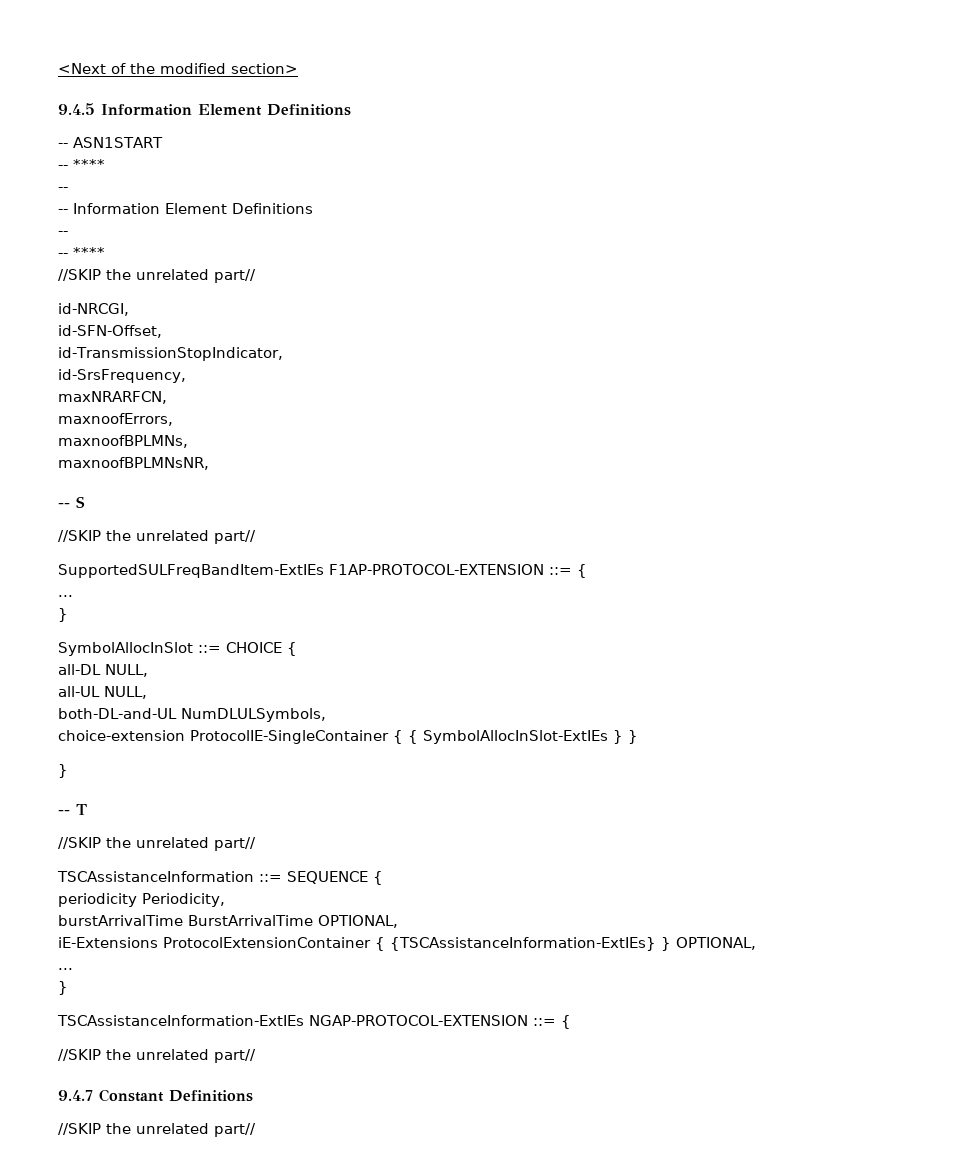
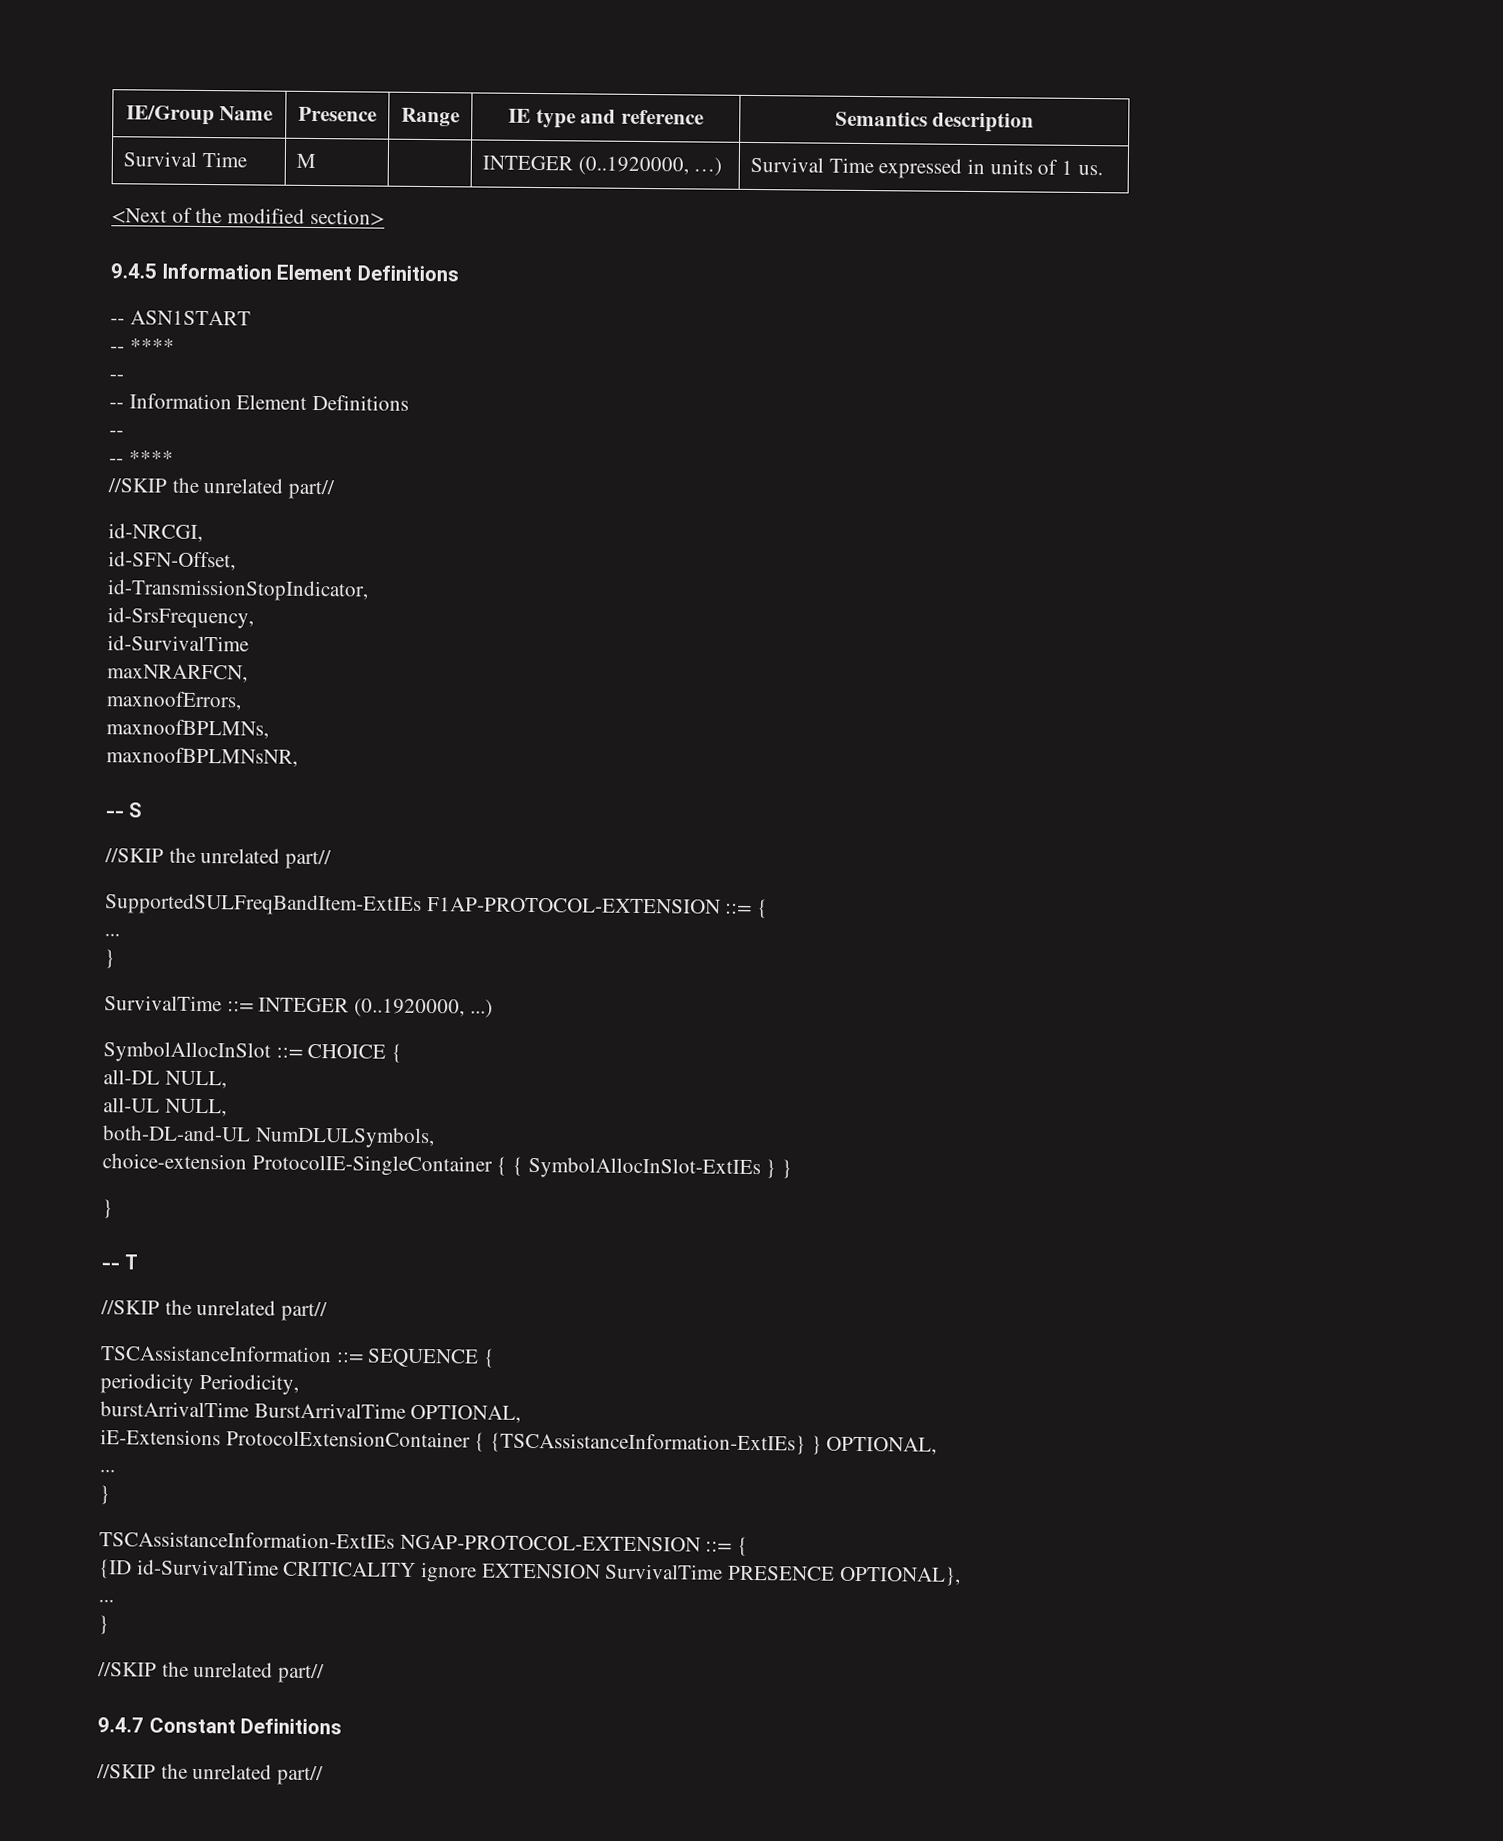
(58, 68) none -> [125,105,274,126] [298,106,377,122] [401,107,460,127] [507,108,705,129] [834,111,1035,133] [123,151,247,168] [296,153,317,169] [482,155,723,176] [750,156,1103,179] IE/Group Name | Presence | Range | IE type and reference | Semantics description // Survival Time | M | | INTEGER (0..1920000, …) | Survival Time expressed in units of 1 us. //
(186, 376) none -> [107,635,249,652] // id-SurvivalTime
(68, 615) none -> [104,995,493,1018] // SurvivalTime ::= INTEGER (0..1920000, ...)
(571, 1022) none -> [99,1559,961,1586] [98,1599,114,1603] [98,1615,109,1635] // {ID id-SurvivalTime CRITICALITY ignore EXTENSION SurvivalTime PRESENCE OPTIONAL}, // ... // }

